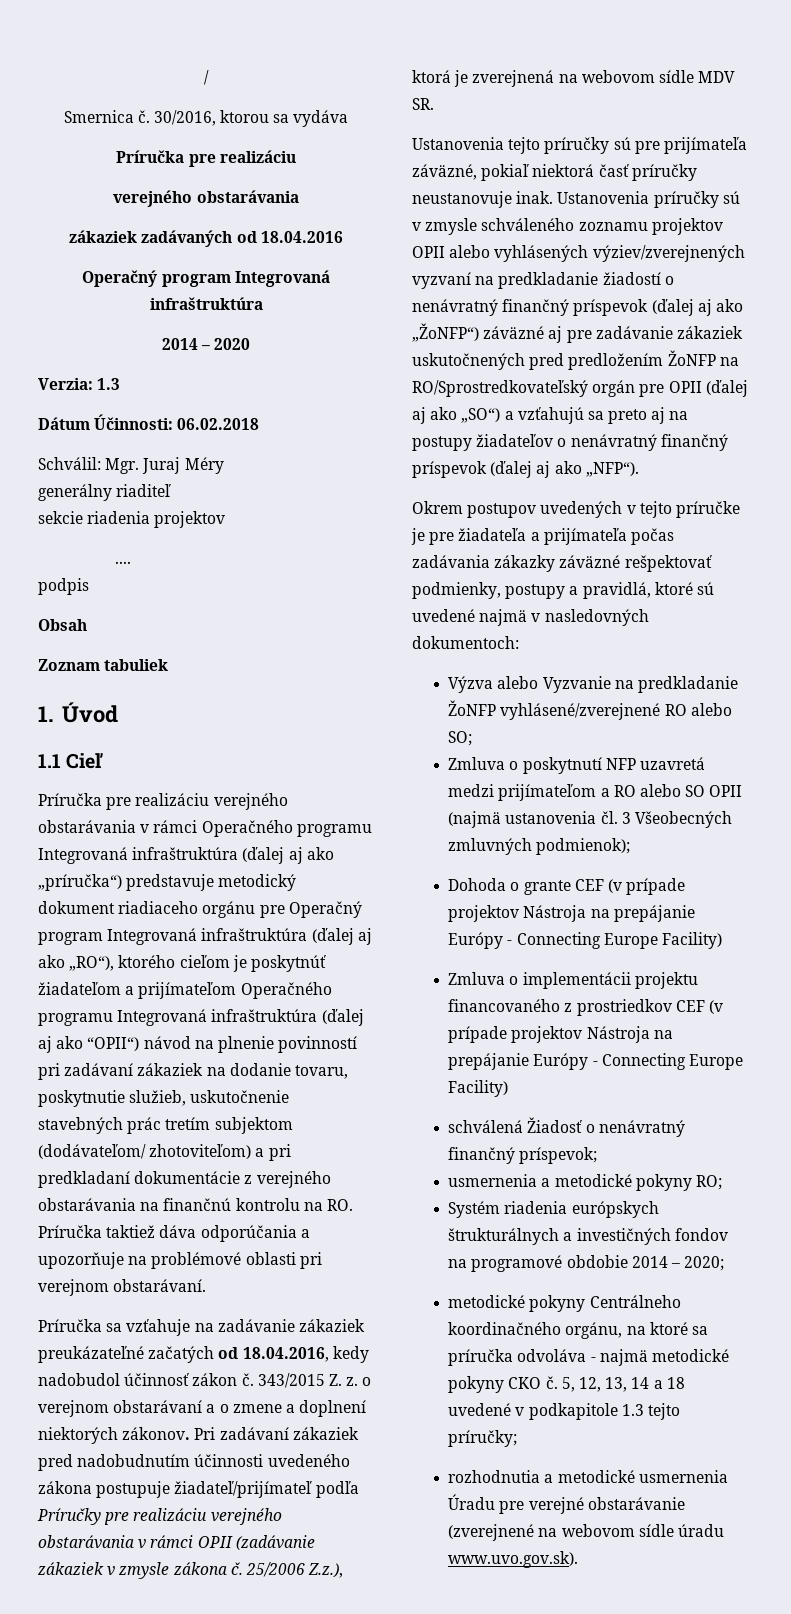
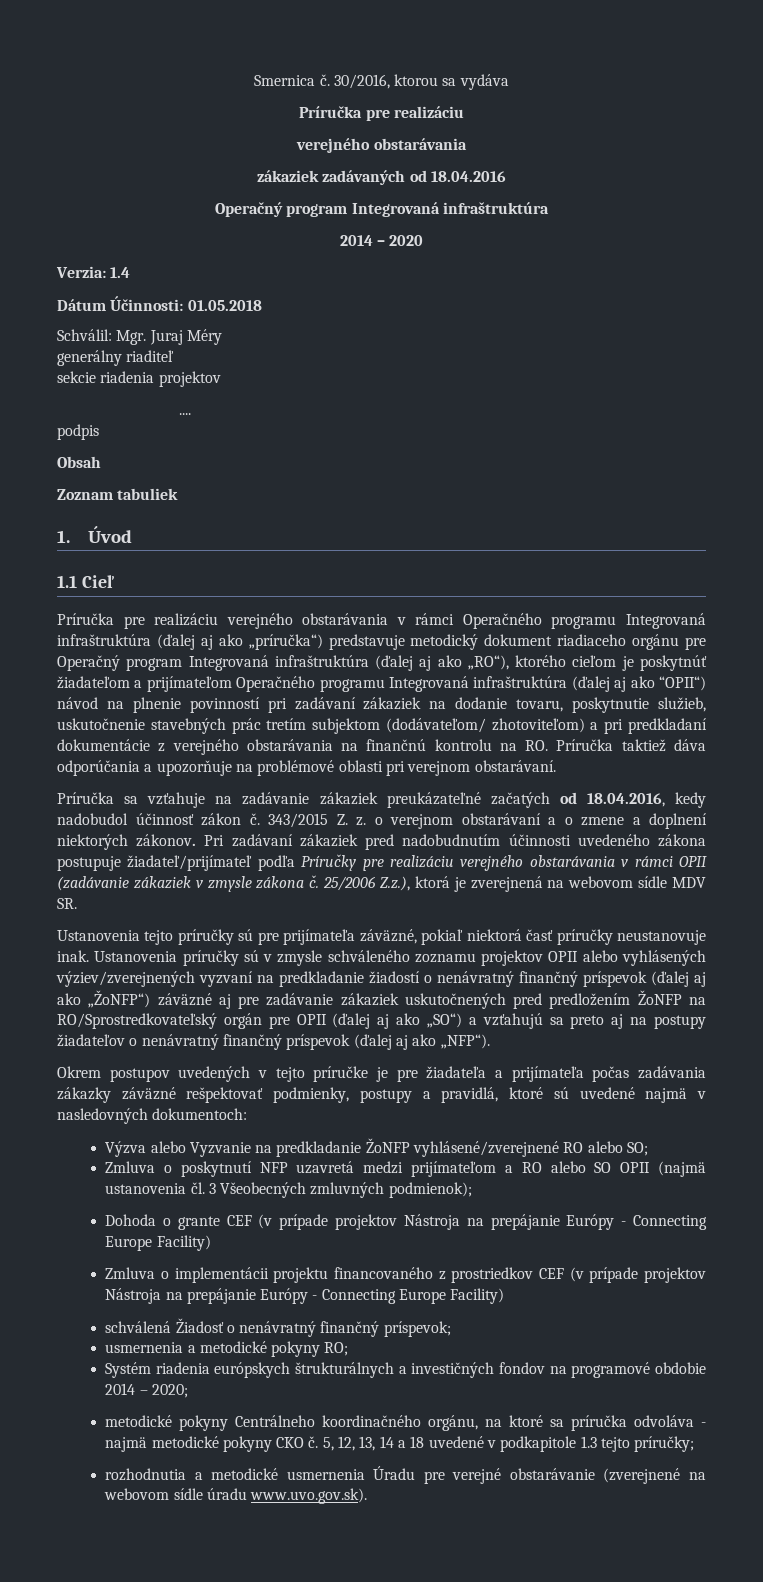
[204,70,209,85] / // -> (254, 80) none
[97,378,121,390] 1.3 -> [110,267,131,278] 1.4
[177,418,260,430] 06.02.2018 -> [187,300,262,311] 01.05.2018

